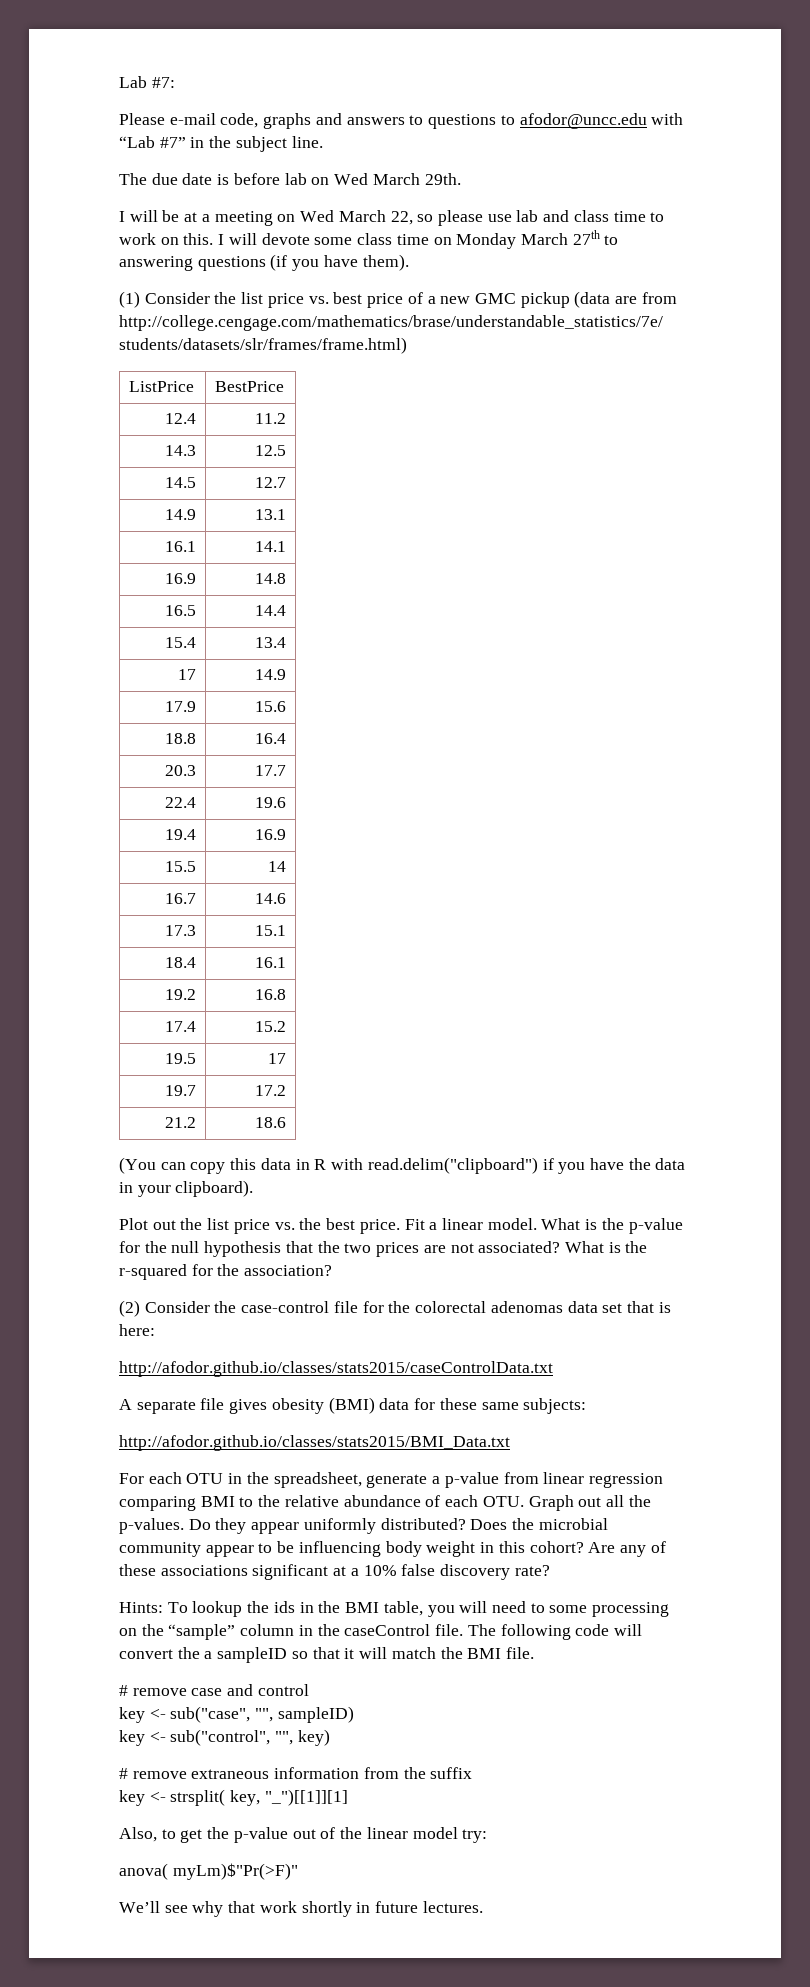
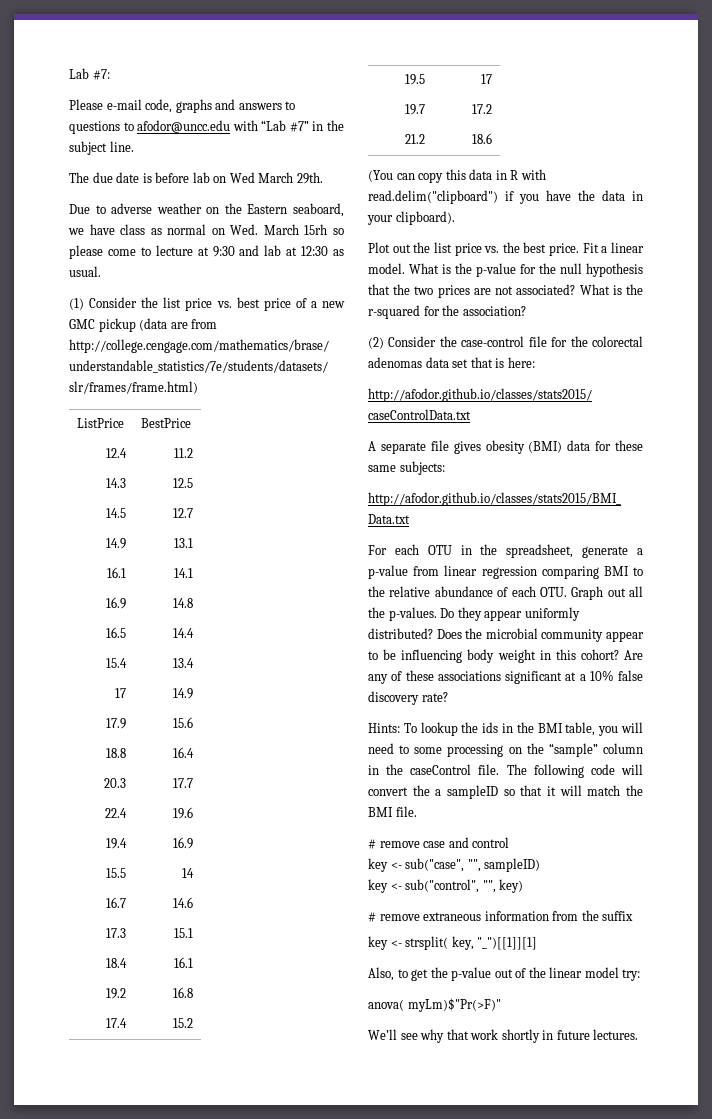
[119,210,665,226] [119,230,619,249] [119,254,409,271] I will be at a meeting on Wed March 22, so please use lab and class time to work on this. I will devote some class time on Monday March 27th to answering questions (if you have them). -> [69,203,345,217] [68,224,344,235] [69,245,344,259] [69,266,101,277] Due to adverse weather on the Eastern seaboard, we have class as normal on Wed. March 15rh so please come to lecture at 9:30 and lab at 12:30 as usual.

